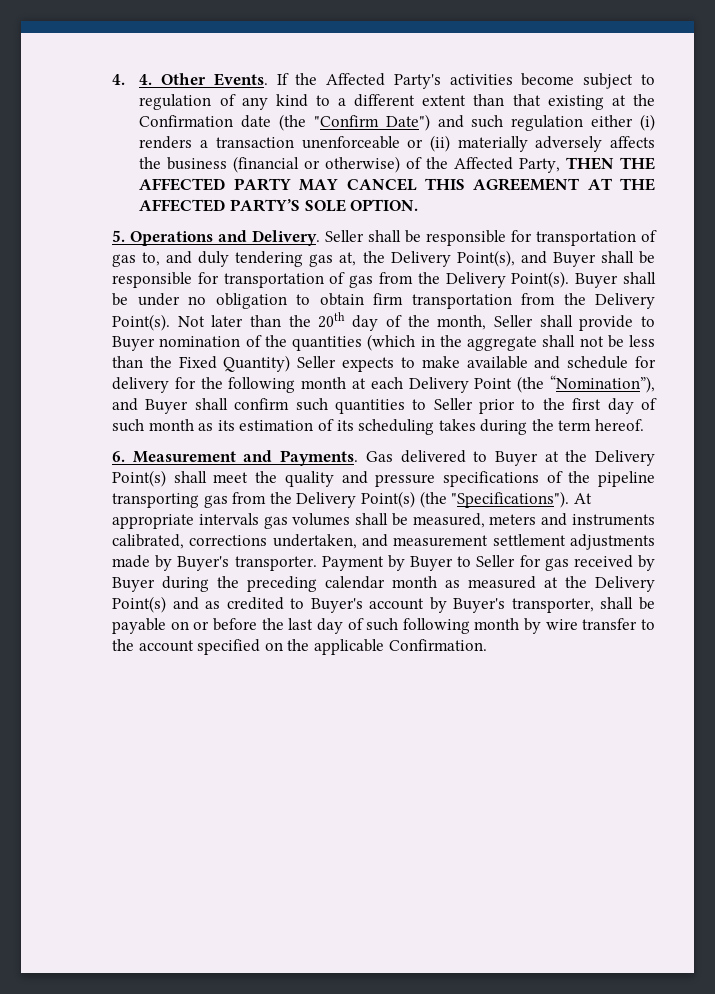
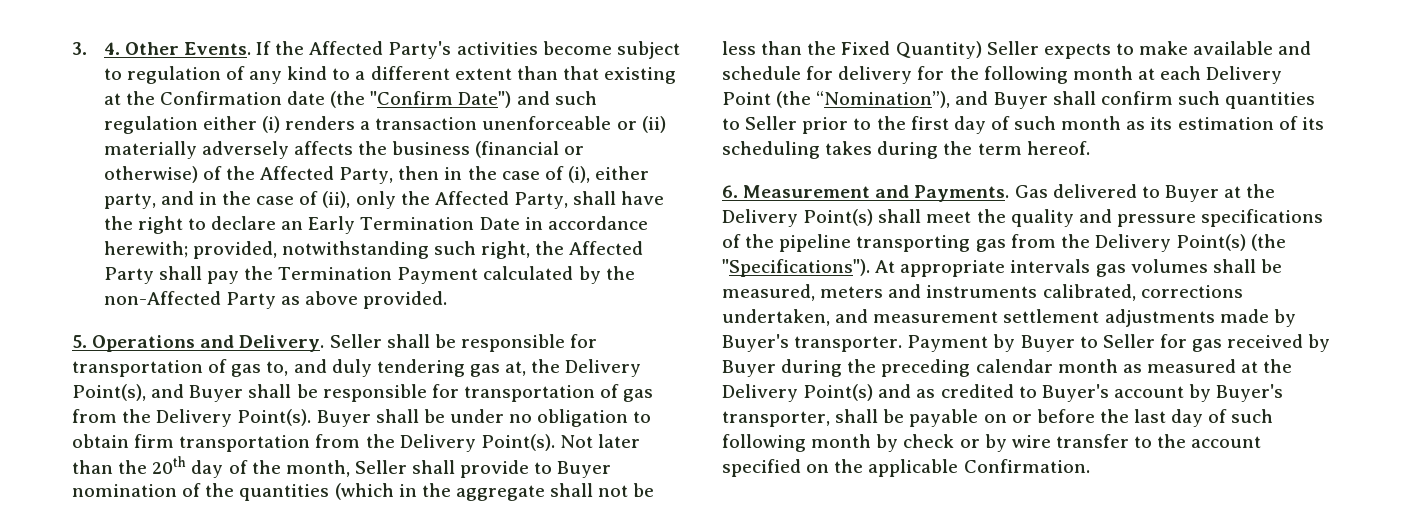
[112,74,125,85] 4. -> [72,42,87,55] 3.
[566,157,655,170] [139,178,655,191] [139,199,419,212] THEN THE AFFECTED PARTY MAY CANCEL THIS AGREEMENT AT THE AFFECTED PARTY’S SOLE OPTION. -> [398,166,650,183] [103,191,665,209] [103,216,648,234] [103,241,644,259] [103,266,635,284] [103,291,448,309] then in the case of (i), either party, and in the case of (ii), only the Affected Party, shall have the right to declare an Early Termination Date in accordance herewith; provided, notwithstanding such right, the Affected Party shall pay the Termination Payment calculated by the non-Affected Party as above provided.
(542, 626) none -> [903,434,1007,452] check or by

